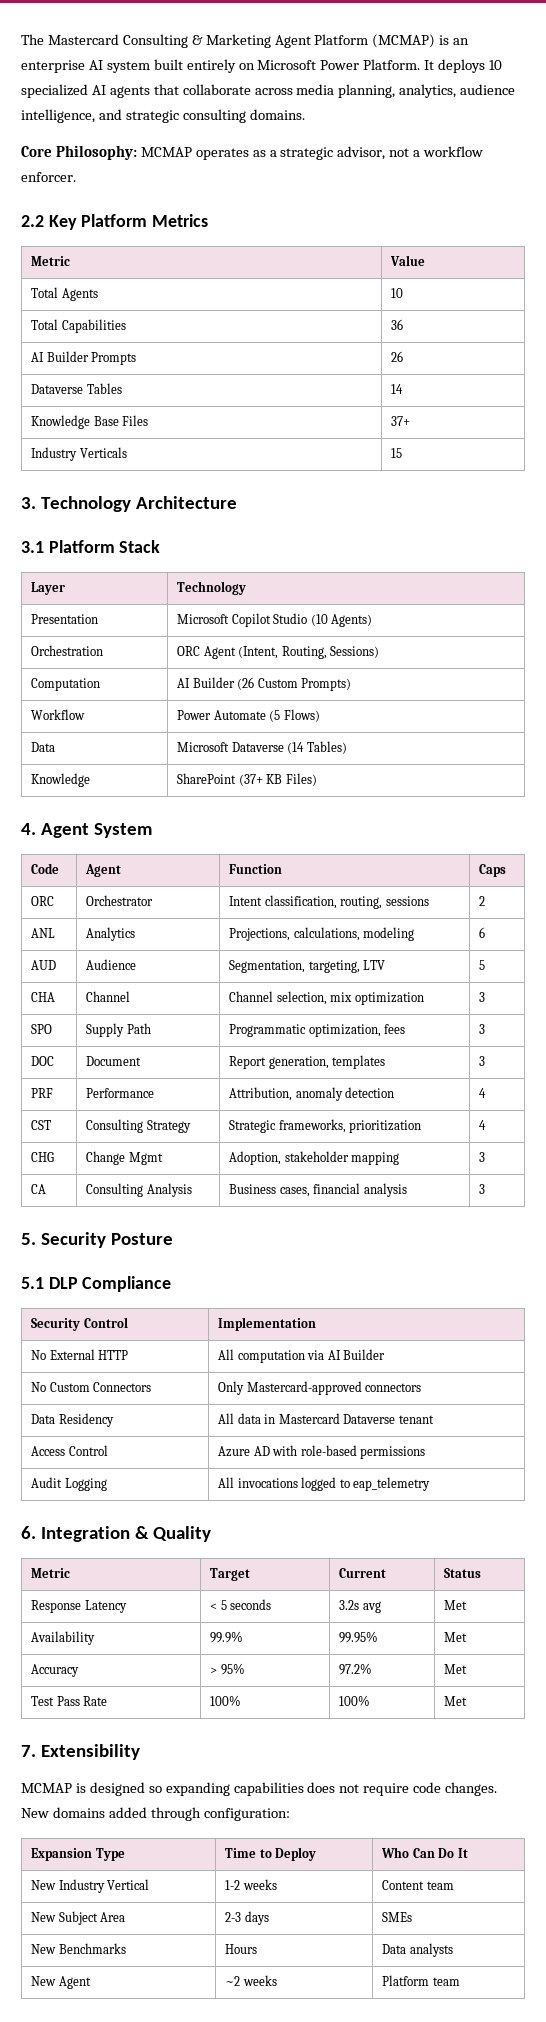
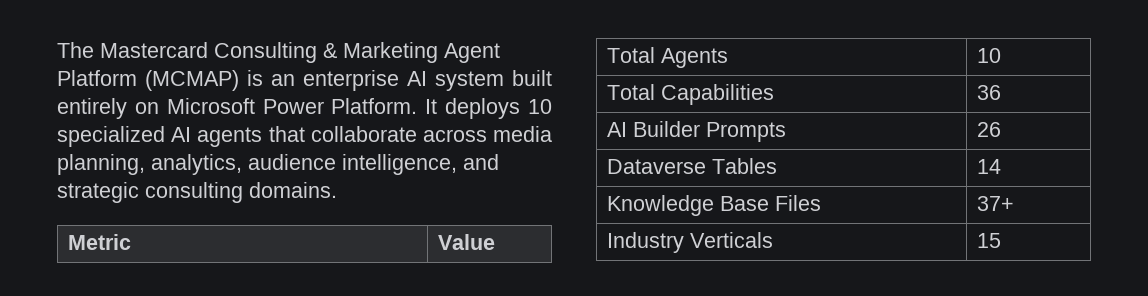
[21,145,484,160] [21,172,76,182] [21,214,209,230] // Core Philosophy: MCMAP operates as a strategic advisor, not a workflow enforcer. // 2.2 Key Platform Metrics -> (337, 190) none
[21,496,238,512] [21,540,161,553] [31,582,66,595] [177,581,247,595] [31,614,99,624] [177,613,373,627] [31,645,104,656] [177,646,380,659] [31,678,101,691] [177,677,352,691] [31,709,86,720] [177,709,320,722] [31,742,56,752] [177,741,347,754] [31,773,91,787] [177,773,317,786] [21,823,153,838] [31,863,60,874] [85,864,122,877] [229,864,283,874] [479,864,507,877] [31,896,55,906] [86,895,154,906] [229,895,429,909] [479,896,486,906] [31,928,56,938] [86,927,136,941] [229,927,415,941] [479,927,486,938] [31,960,57,970] [86,959,137,970] [229,960,386,973] [479,960,486,970] [31,992,56,1002] [86,991,131,1002] [229,991,424,1005] [479,992,486,1002] [31,1024,53,1034] [86,1023,151,1037] [229,1024,406,1037] [479,1024,486,1034] [31,1056,55,1066] [86,1056,142,1066] [229,1055,386,1069] [479,1056,486,1066] [31,1088,54,1098] [86,1088,155,1098] [229,1087,395,1101] [479,1088,487,1098] [31,1120,52,1130] [86,1119,191,1133] [229,1119,422,1133] [479,1120,487,1130] [31,1152,55,1162] [86,1151,163,1165] [229,1151,400,1165] [479,1152,486,1162] [31,1184,47,1194] [86,1183,192,1197] [229,1183,407,1197] [479,1184,486,1194] [21,1232,174,1248] [21,1276,172,1292] [31,1317,128,1331] [218,1317,317,1331] [31,1349,129,1360] [218,1349,386,1363] [31,1382,152,1392] [218,1381,422,1395] [31,1413,114,1427] [218,1413,434,1424] [31,1445,108,1456] [218,1445,426,1459] [31,1477,107,1491] [218,1477,431,1491] [21,1526,212,1542] [31,1568,71,1578] [210,1568,251,1581] [339,1568,387,1578] [444,1568,482,1578] [31,1600,127,1613] [210,1599,272,1610] [339,1600,381,1613] [444,1600,468,1610] [31,1631,96,1645] [210,1631,244,1643] [339,1631,379,1643] [444,1632,468,1642] [31,1664,80,1677] [210,1663,245,1675] [339,1663,373,1675] [444,1664,468,1674] [31,1696,108,1706] [210,1695,242,1706] [339,1695,371,1706] [444,1696,468,1706] [21,1744,141,1760] [21,1782,498,1796] [21,1807,290,1821] [31,1848,125,1861] [225,1847,317,1861] [381,1847,468,1858] [31,1879,150,1893] [225,1879,277,1890] [382,1880,454,1890] [31,1911,126,1925] [225,1911,269,1925] [382,1912,413,1922] [31,1943,126,1954] [225,1944,258,1954] [382,1943,453,1957] [31,1976,91,1989] [225,1975,277,1986] [382,1975,460,1986] // 3. Technology Architecture // 3.1 Platform Stack // Layer | Technology // Presentation | Microsoft Copilot Studio (10 Agents) // Orchestration | ORC Agent (Intent, Routing, Sessions) // Computation | AI Builder (26 Custom Prompts) // Workflow | Power Automate (5 Flows) // Data | Microsoft Dataverse (14 Tables) // Knowledge | SharePoint (37+ KB Files) // 4. Agent System // Code | Agent | Function | Caps // ORC | Orchestrator | Intent classification, routing, sessions | 2 // ANL | Analytics | Projections, calculations, modeling | 6 // AUD | Audience | Segmentation, targeting, LTV | 5 // CHA | Channel | Channel selection, mix optimization | 3 // SPO | Supply Path | Programmatic optimization, fees | 3 // DOC | Document | Report generation, templates | 3 // PRF | Performance | Attribution, anomaly detection | 4 // CST | Consulting Strategy | Strategic frameworks, prioritization | 4 // CHG | Change Mgmt | Adoption, stakeholder mapping | 3 // CA | Consulting Analysis | Business cases, financial analysis | 3 // 5. Security Posture // 5.1 DLP Compliance // Security Control | Implementation // No External HTTP | All computation via AI Builder // No Custom Connectors | Only Mastercard-approved connectors // Data Residency | All data in Mastercard Dataverse tenant // Access Control | Azure AD with role-based permissions // Audit Logging | All invocations logged to eap_telemetry // 6. Integration & Quality // Metric | Target | Current | Status // Response Latency | < 5 seconds | 3.2s avg | Met // Availability | 99.9% | 99.95% | Met // Accuracy | > 95% | 97.2% | Met // Test Pass Rate | 100% | 100% | Met // 7. Extensibility // MCMAP is designed so expanding capabilities does not require code changes. New domains added through configuration: // Expansion Type | Time to Deploy | Who Can Do It // New Industry Vertical | 1-2 weeks | Content team // New Subject Area | 2-3 days | SMEs // New Benchmarks | Hours | Data analysts // New Agent | ~2 weeks | Platform team -> (1002, 240) none

